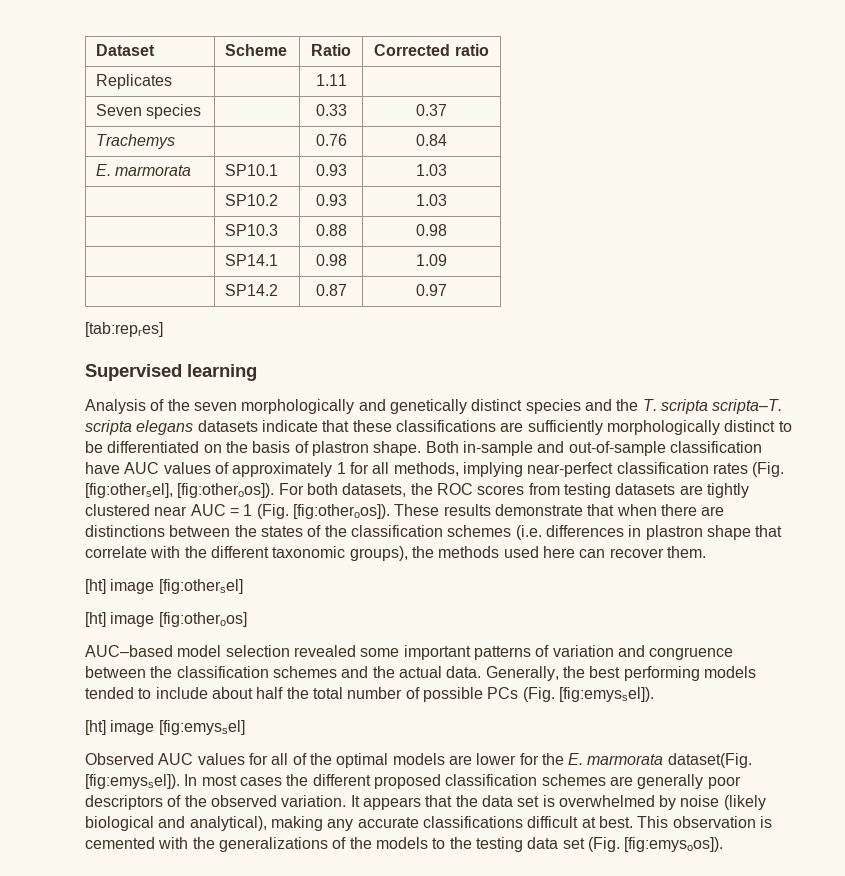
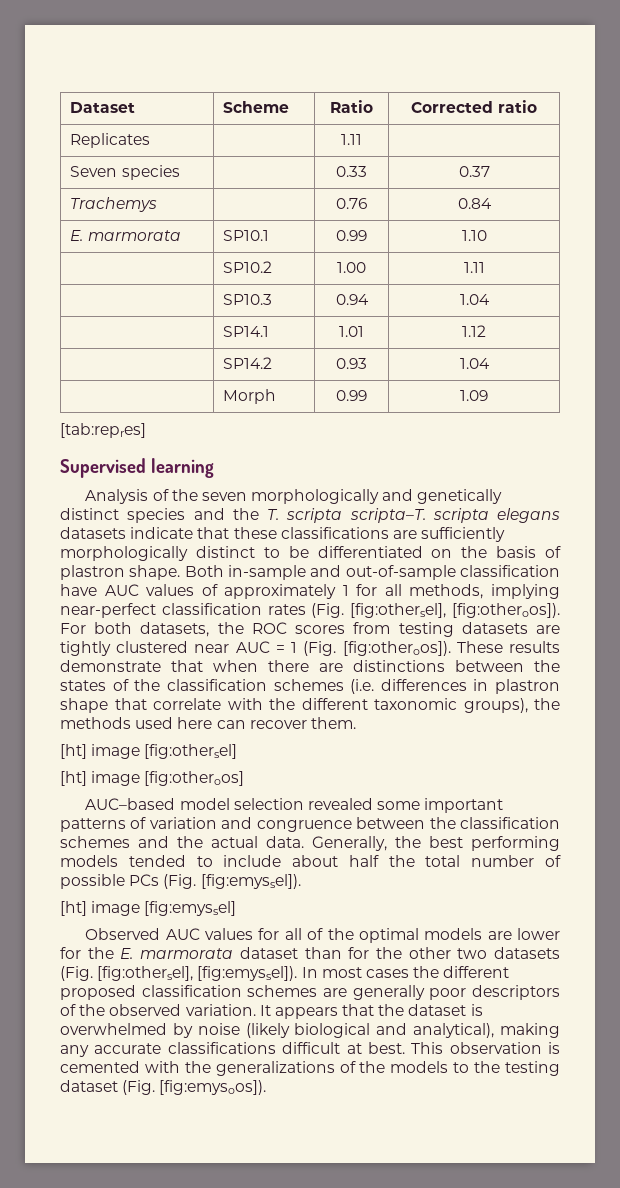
[315,164,347,176] [416,164,447,176] 0.93 | 1.03 -> [336,230,367,241] [461,230,487,241] 0.99 | 1.10
[315,194,347,206] [416,194,447,206] 0.93 | 1.03 -> [337,262,366,273] [463,262,485,273] 1.00 | 1.11
[315,224,347,236] [416,224,447,236] 0.88 | 0.98 -> [335,294,369,305] [459,294,490,305] 0.94 | 1.04
[315,254,347,266] [416,254,447,266] 0.98 | 1.09 -> [339,326,364,337] [462,325,486,337] 1.01 | 1.12
[315,284,347,296] [416,284,447,296] 0.87 | 0.97 -> [336,358,367,369] [459,358,490,369] [223,389,277,404] [336,390,367,401] [460,390,488,401] 0.93 | 1.04 // | Morph | 0.99 | 1.09
[667,753,752,768] dataset(Fig. -> [239,947,560,959] [60,966,194,981] dataset than for the other two datasets (Fig. [fig:othersel],
[481,795,540,807] data set -> [408,1004,467,1016] dataset
[527,837,585,849] data set -> [60,1080,118,1092] dataset

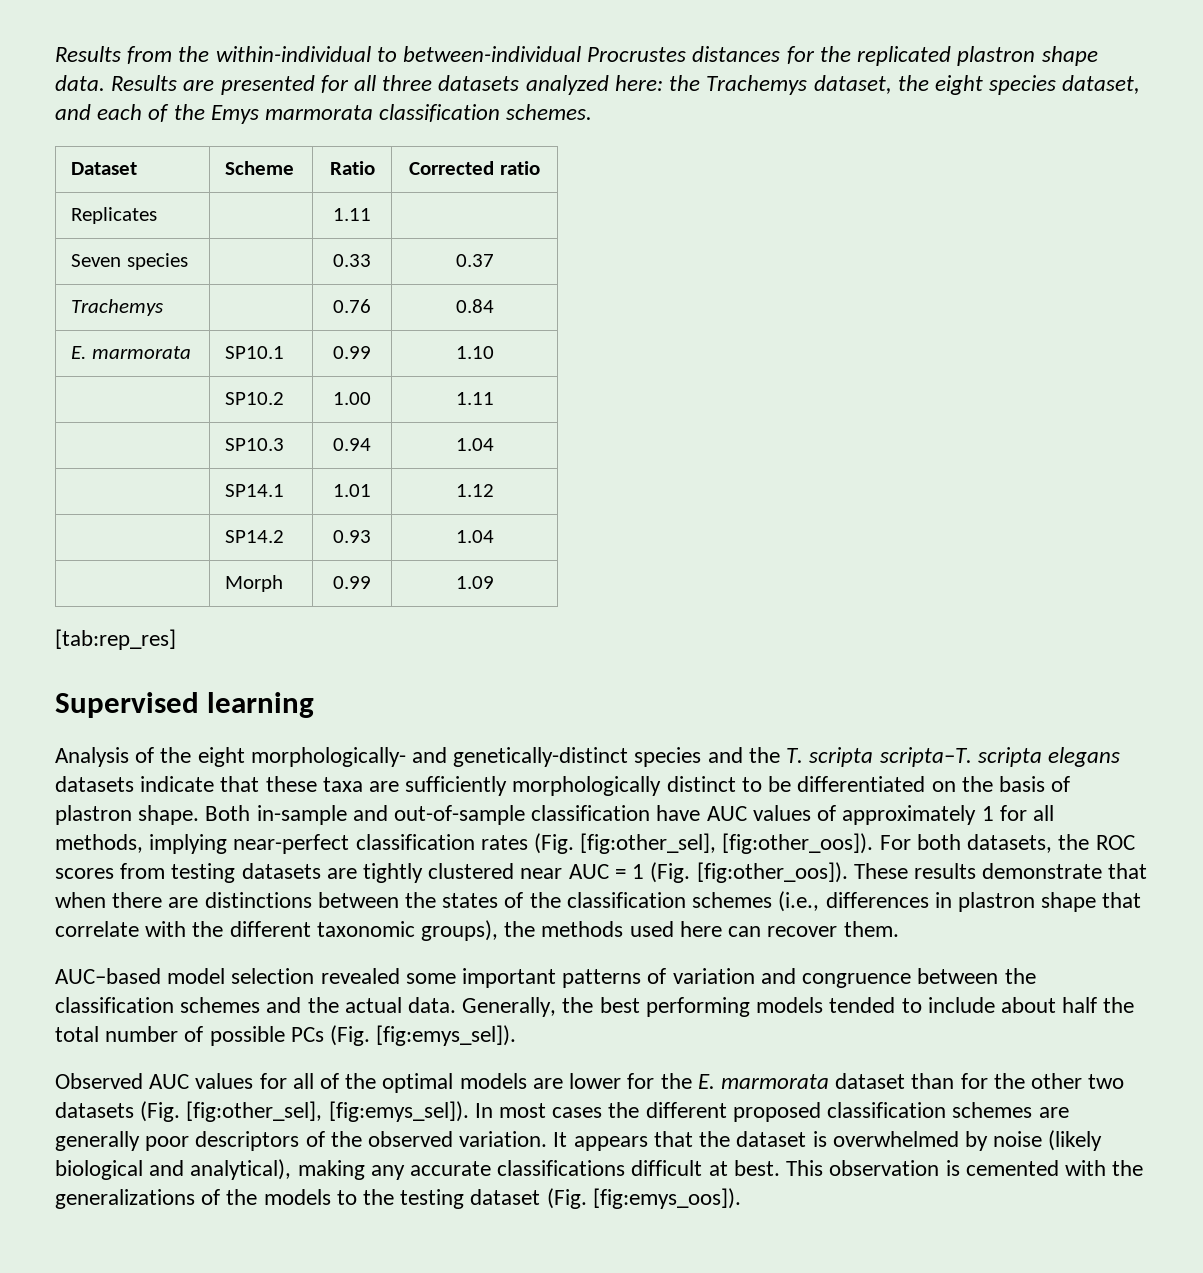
(70, 107) none -> [55,46,1098,66] [55,75,1141,95] [55,104,593,124] Results from the within-individual to between-individual Procrustes distances for the replicated plastron shape data. Results are presented for all three datasets analyzed here: the Trachemys dataset, the eight species dataset, and each of the Emys marmorata classification schemes. //
[60,423,146,438] [tab:repres] -> [55,629,176,650] [tab:rep_res]
[201,489,503,504] [60,508,119,520] seven morphologically and genetically distinct -> [197,747,629,767] eight morphologically- and genetically-distinct
[280,527,389,539] classifications -> [322,777,363,792] taxa
[350,603,560,618] [fig:othersel], [fig:otheroos]). -> [580,833,874,854] [fig:other_sel], [fig:other_oos]).
[342,641,451,656] [fig:otheroos]). -> [696,862,848,883] [fig:other_oos]).
[350,679,375,694] (i.e. -> [778,891,820,912] (i.e.,
[60,744,238,759] [60,771,245,786] // [ht] image [fig:othersel] // [ht] image [fig:otheroos] -> (899, 929) none
[200,874,301,889] [60,901,237,916] [fig:emyssel]). // [ht] image [fig:emyssel] -> [376,1025,517,1046] [fig:emys_sel]).
[97,966,298,981] [fig:othersel], [fig:emyssel]). -> [186,1101,469,1122] [fig:other_sel], [fig:emys_sel]).
[159,1080,267,1095] [fig:emysoos]). -> [592,1188,741,1209] [fig:emys_oos]).

